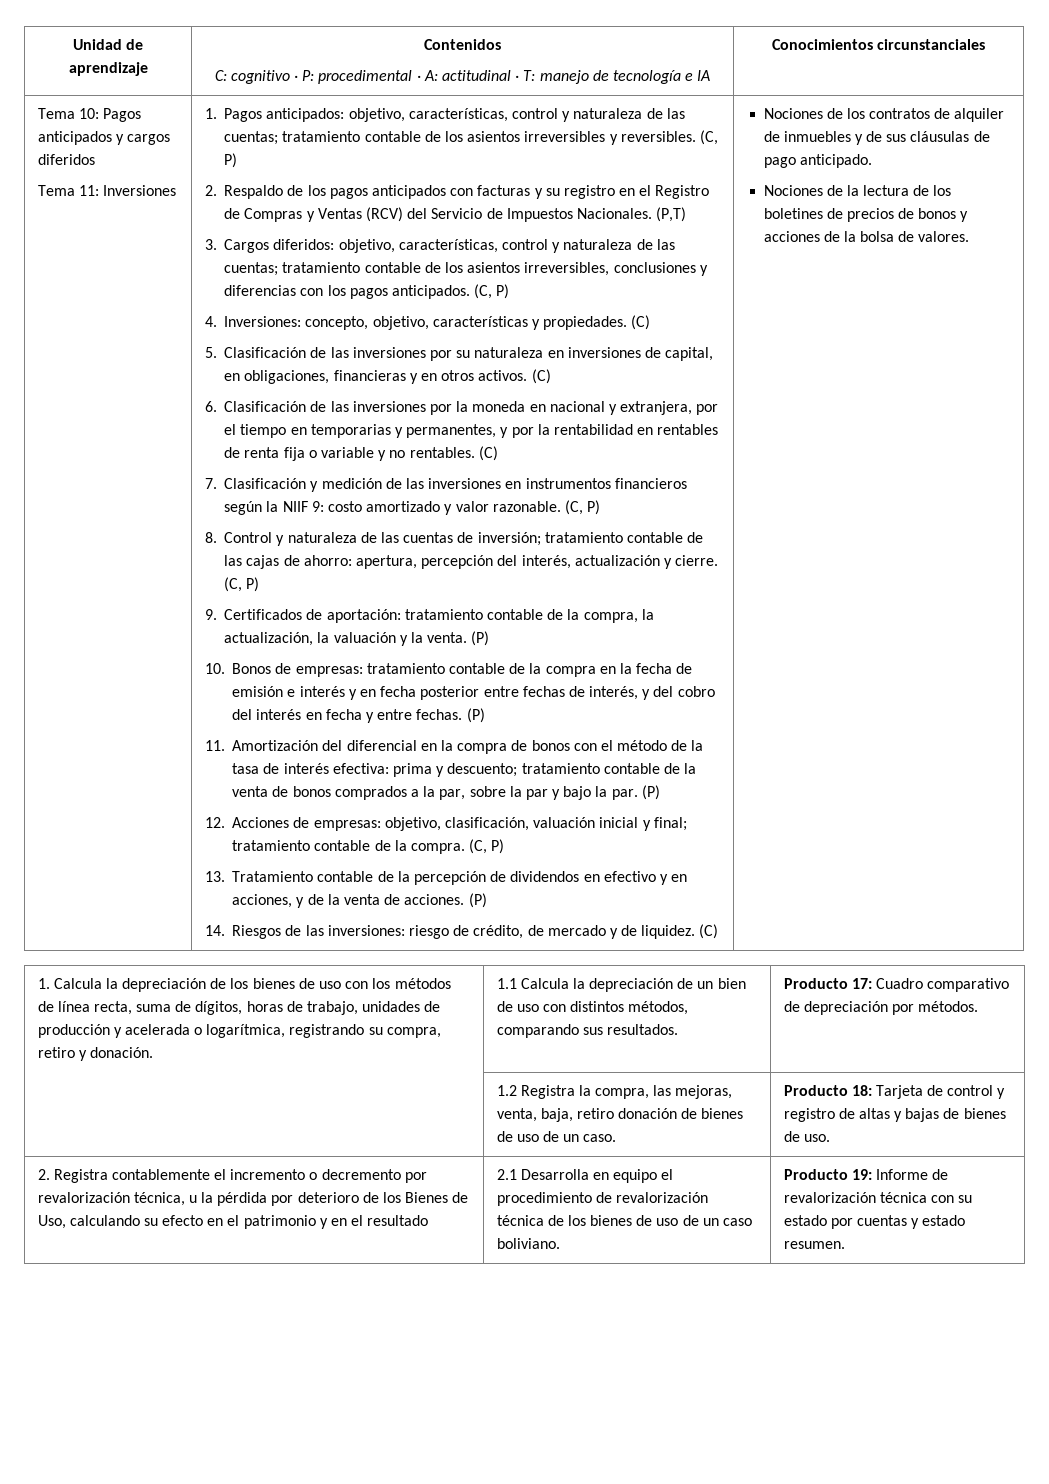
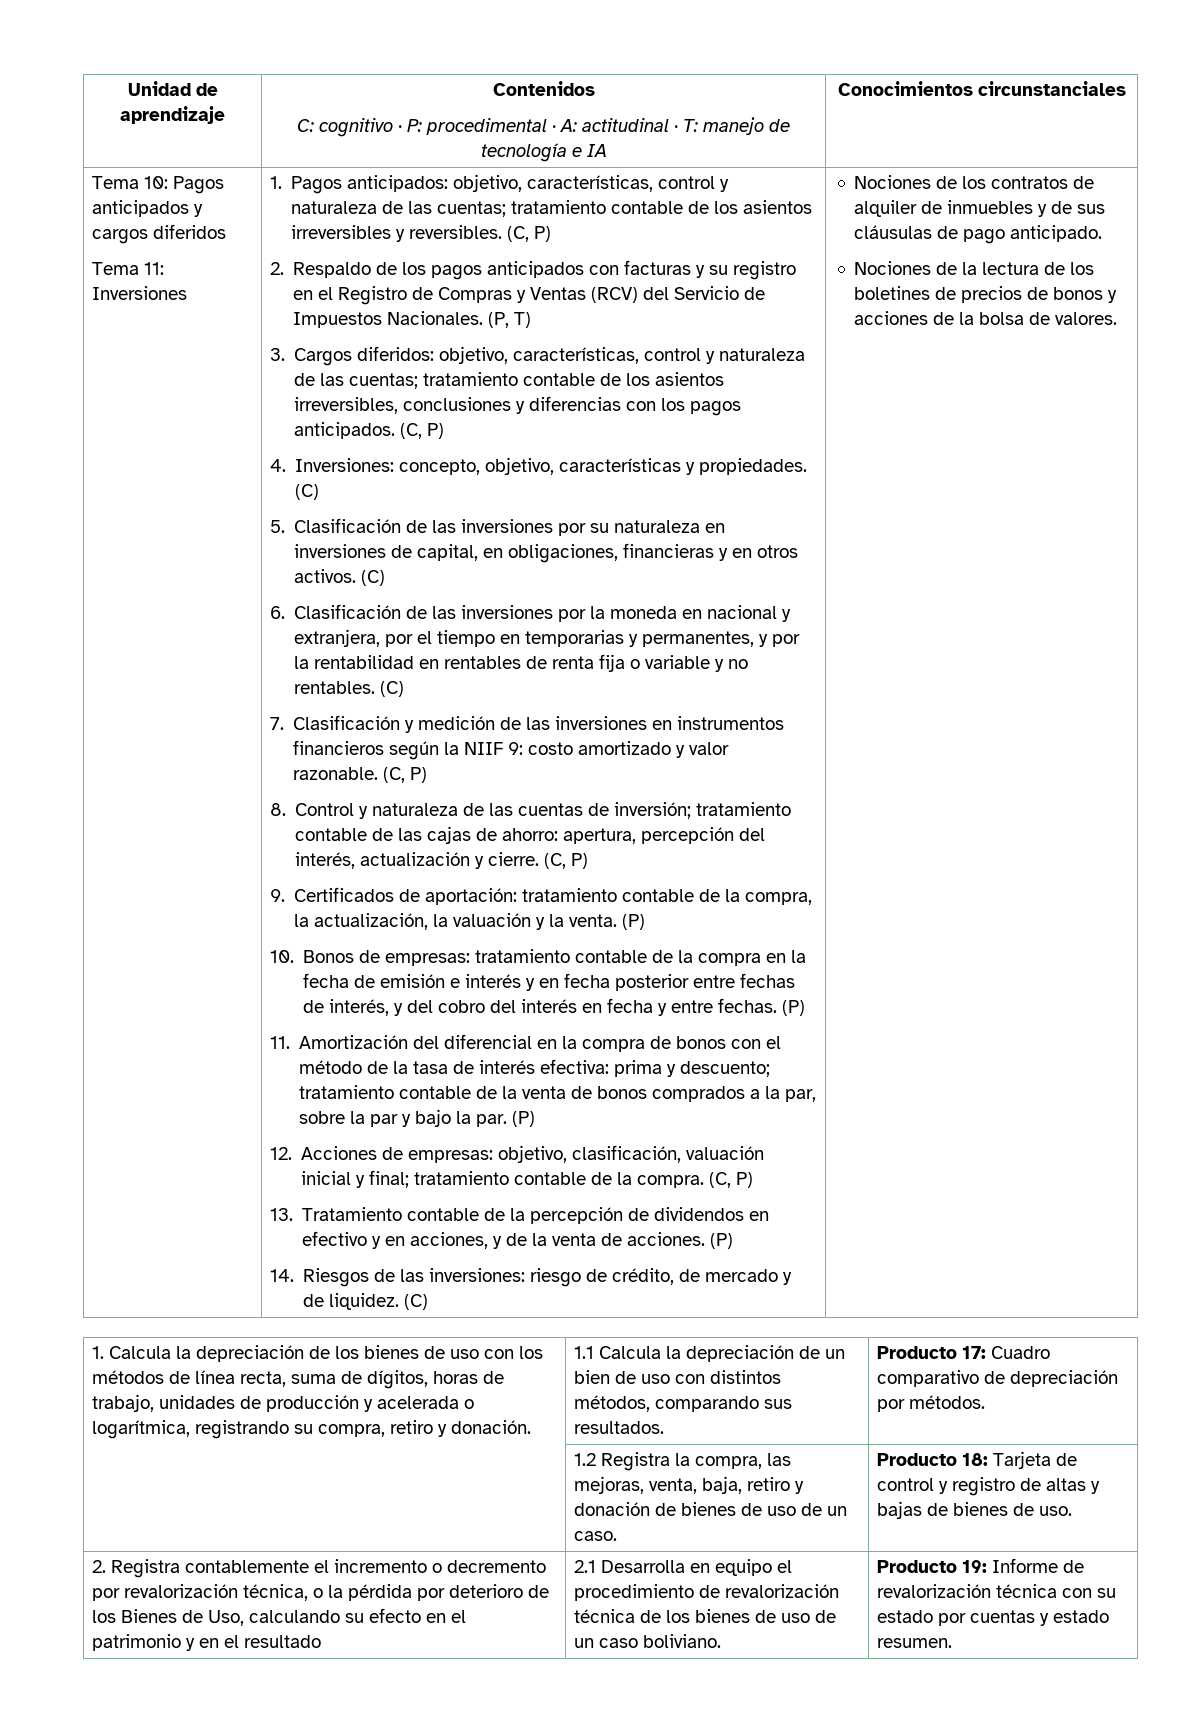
[656,207,687,222] (P,T) -> [488,312,532,328] (P, T)
(614, 1113) none -> [794,1481,804,1494] y
[188,1195,197,1203] u -> [312,1588,323,1598] o

